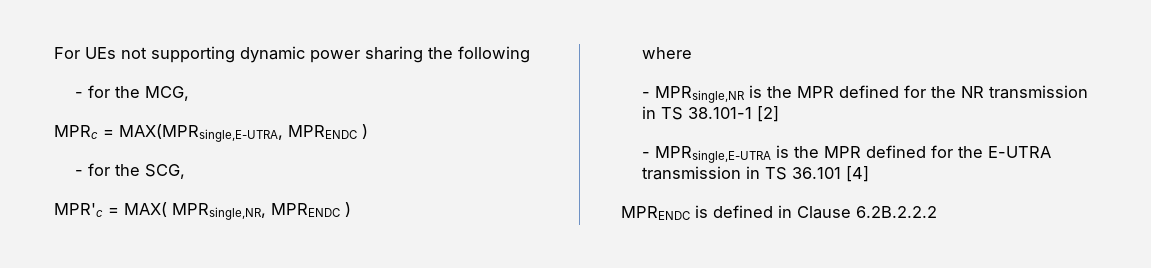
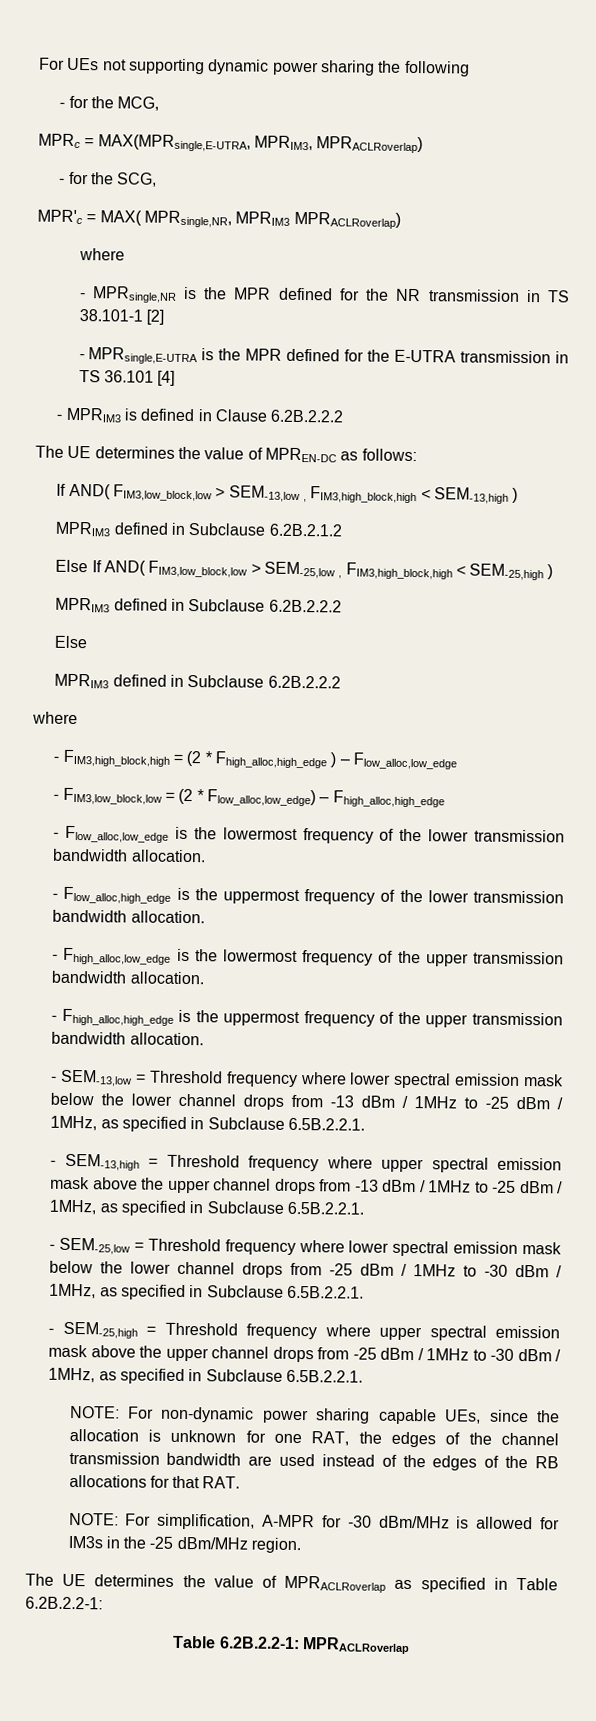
[288,124,368,139] MPRENDC ) -> [253,135,424,154] MPRIM3, MPRACLRoverlap)
[271,202,351,217] MPRENDC ) -> [235,211,401,229] MPRIM3 MPRACLRoverlap)
[620,206,690,220] MPRENDC -> [56,407,122,423] - MPRIM3
(937, 212) none -> [35,445,417,463] [56,483,519,504] [55,521,342,537] [55,559,554,581] [55,597,342,613] [54,635,88,649] [54,673,341,689] [32,711,78,725] [53,749,457,770] [53,787,445,808] [53,825,566,844] [52,848,206,863] [52,886,564,905] [52,909,205,924] [52,947,564,967] [51,970,205,985] [51,1008,563,1028] [51,1031,204,1046] [51,1069,565,1089] [50,1092,563,1110] [50,1115,365,1133] [50,1153,562,1173] [50,1176,563,1195] [49,1199,364,1217] [49,1237,563,1257] [49,1260,562,1278] [49,1283,364,1301] [48,1321,560,1341] [48,1344,561,1363] [48,1367,363,1385] [69,1405,560,1425] [68,1428,559,1448] [68,1451,559,1471] [68,1474,241,1489] [68,1512,561,1530] [67,1535,302,1554] [25,1573,558,1593] [25,1596,103,1610] [172,1635,410,1655] // The UE determines the value of MPREN-DC as follows: // If AND( FIM3,low_block,low > SEM-13,low , FIM3,high_block,high < SEM-13,high ) // MPRIM3 defined in Subclause 6.2B.2.1.2 // Else If AND( FIM3,low_block,low > SEM-25,low , FIM3,high_block,high < SEM-25,high ) // MPRIM3 defined in Subclause 6.2B.2.2.2 // Else // MPRIM3 defined in Subclause 6.2B.2.2.2 // where // - FIM3,high_block,high = (2 * Fhigh_alloc,high_edge ) – Flow_alloc,low_edge // - FIM3,low_block,low = (2 * Flow_alloc,low_edge) – Fhigh_alloc,high_edge // - Flow_alloc,low_edge is the lowermost frequency of the lower transmission bandwidth allocation. // - Flow_alloc,high_edge is the uppermost frequency of the lower transmission bandwidth allocation. // - Fhigh_alloc,low_edge is the lowermost frequency of the upper transmission bandwidth allocation. // - Fhigh_alloc,high_edge is the uppermost frequency of the upper transmission bandwidth allocation. // - SEM-13,low = Threshold frequency where lower spectral emission mask below the lower channel drops from -13 dBm / 1MHz to -25 dBm / 1MHz, as specified in Subclause 6.5B.2.2.1. // - SEM-13,high = Threshold frequency where upper spectral emission mask above the upper channel drops from -13 dBm / 1MHz to -25 dBm / 1MHz, as specified in Subclause 6.5B.2.2.1. // - SEM-25,low = Threshold frequency where lower spectral emission mask below the lower channel drops from -25 dBm / 1MHz to -30 dBm / 1MHz, as specified in Subclause 6.5B.2.2.1. // - SEM-25,high = Threshold frequency where upper spectral emission mask above the upper channel drops from -25 dBm / 1MHz to -30 dBm / 1MHz, as specified in Subclause 6.5B.2.2.1. // NOTE: For non-dynamic power sharing capable UEs, since the allocation is unknown for one RAT, the edges of the channel transmission bandwidth are used instead of the edges of the RB allocations for that RAT. // NOTE: For simplification, A-MPR for -30 dBm/MHz is allowed for IM3s in the -25 dBm/MHz region. // The UE determines the value of MPRACLRoverlap as specified in Table 6.2B.2.2-1: // Table 6.2B.2.2-1: MPRACLRoverlap

